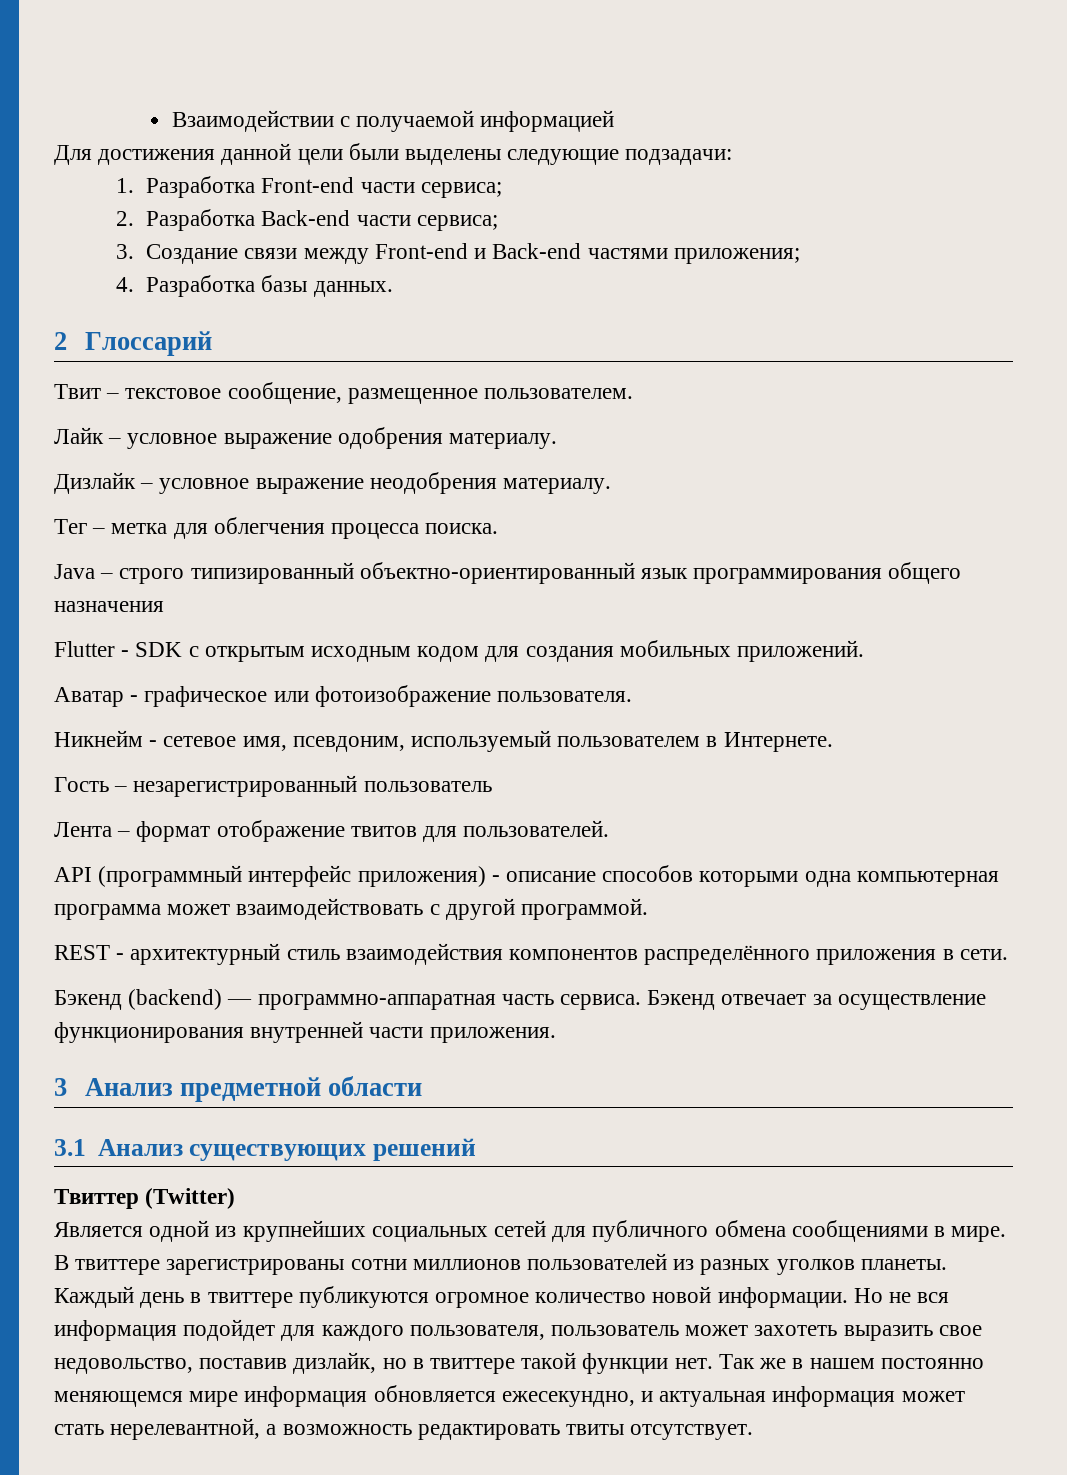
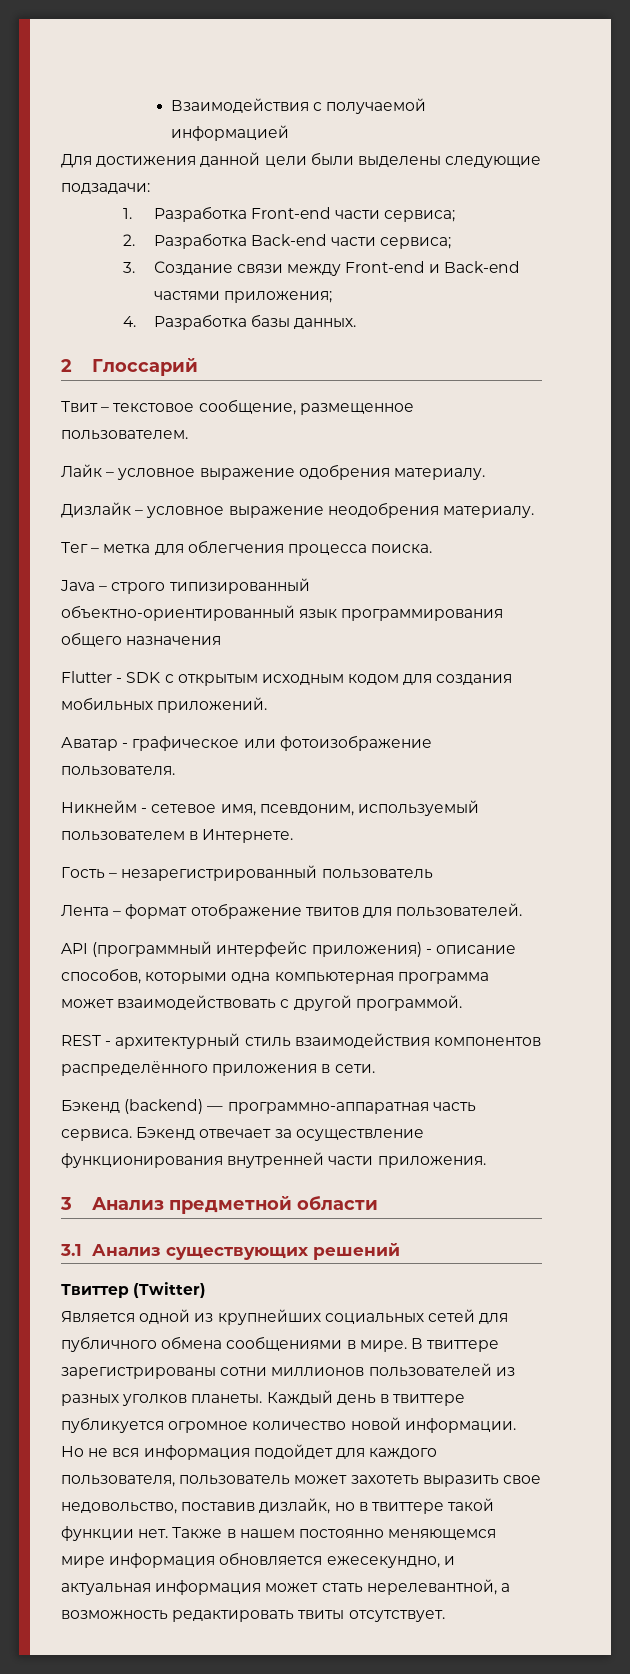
[171,110,334,132] Взаимодействии -> [170,98,309,113] Взаимодействия
[602,865,694,882] способов -> [61,968,141,984] способов,
[298,1286,429,1308] публикуются -> [61,1417,164,1433] публикуется
[718,1354,787,1369] Так же -> [172,1527,223,1538] Также

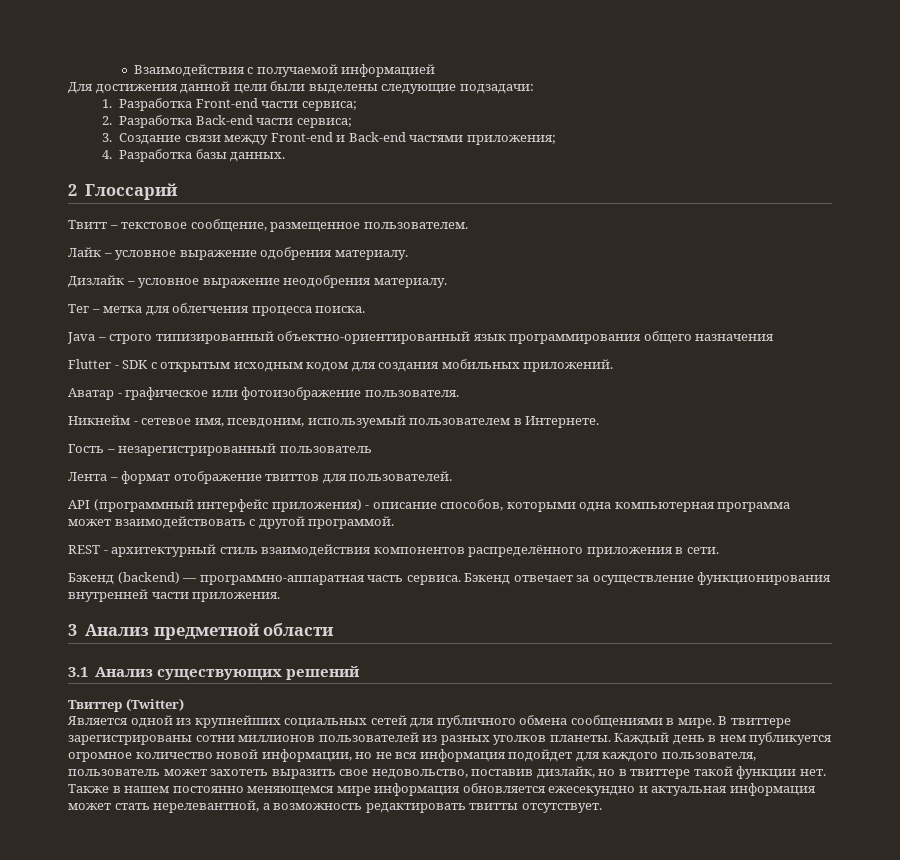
[61,401,98,412] Твит -> [68,220,107,229] Твитт
[305,907,359,916] твитов -> [265,474,320,481] твиттов
[393,1394,466,1406] твиттере -> [719,735,746,742] нем
[404,1418,516,1433] [61,1446,84,1457] информации. Но -> [261,749,373,762] информации, но
[326,1556,440,1568] ежесекундно, -> [548,786,636,796] ежесекундно
[298,1610,345,1620] твиты -> [469,803,519,810] твитты

